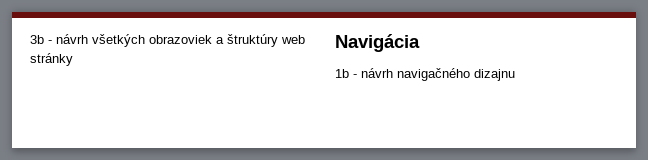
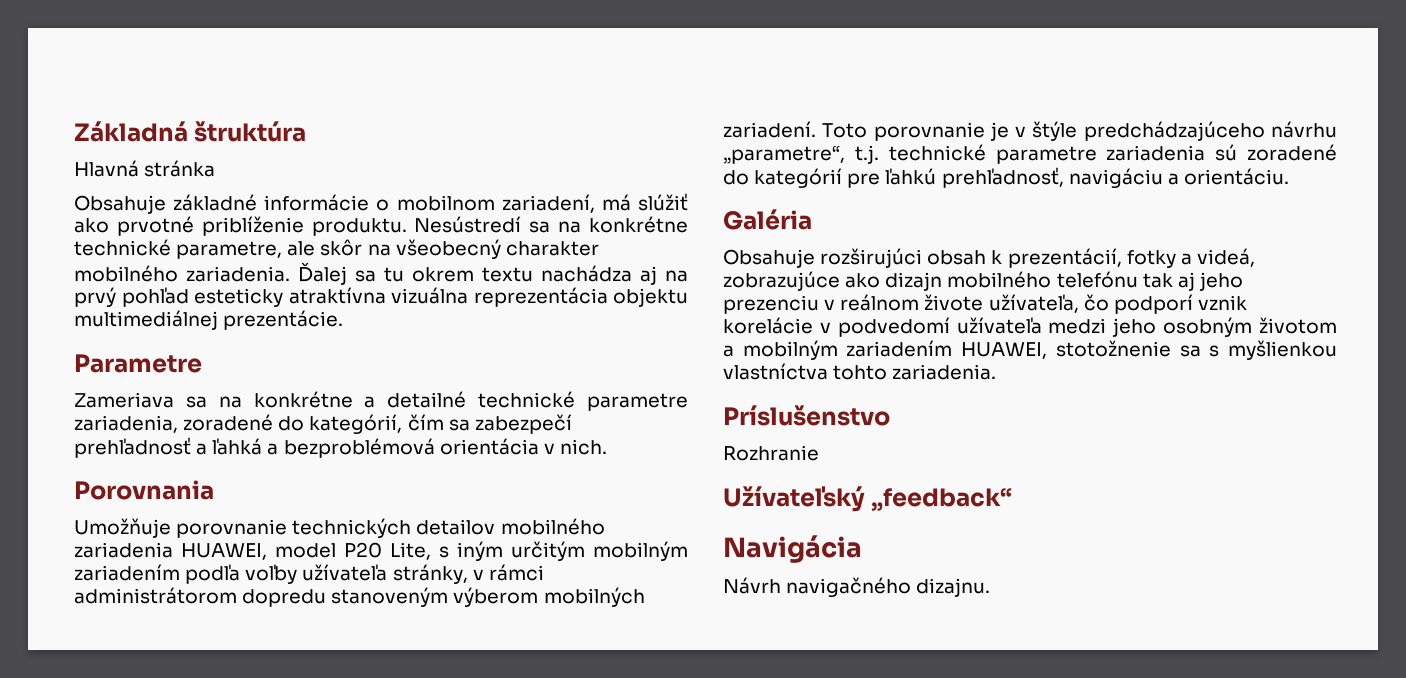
[30,34,305,47] [30,53,73,66] [335,34,420,52] [335,68,515,81] 3b - návrh všetkých obrazoviek a štruktúry web stránky // Navigácia // 1b - návrh navigačného dizajnu -> [74,121,307,142] [74,160,216,177] [74,193,688,214] [74,216,689,236] [74,239,599,259] [74,262,688,285] [74,287,688,307] [74,310,344,330] [74,354,202,373] [74,391,689,411] [74,414,572,434] [74,437,607,458] [74,480,214,500] [74,518,605,538] [74,541,688,561] [74,564,544,584] [74,587,645,607] [723,121,1337,141] [723,144,1337,164] [723,167,1289,188] [723,209,812,230] [723,248,1255,268] [723,271,1243,291] [723,294,1247,314] [723,317,1337,337] [723,340,1337,360] [723,363,997,380] [723,405,890,426] [723,445,819,461] [723,486,1013,512] [723,535,862,563] [723,577,991,597] Základná štruktúra // Hlavná stránka // Obsahuje základné informácie o mobilnom zariadení, má slúžiť ako prvotné priblíženie produktu. Nesústredí sa na konkrétne technické parametre, ale skôr na všeobecný charakter mobilného zariadenia. Ďalej sa tu okrem textu nachádza aj na prvý pohľad esteticky atraktívna vizuálna reprezentácia objektu multimediálnej prezentácie. // Parametre // Zameriava sa na konkrétne a detailné technické parametre zariadenia, zoradené do kategórií, čím sa zabezpečí prehľadnosť a ľahká a bezproblémová orientácia v nich. // Porovnania // Umožňuje porovnanie technických detailov mobilného zariadenia HUAWEI, model P20 Lite, s iným určitým mobilným zariadením podľa voľby užívateľa stránky, v rámci administrátorom dopredu stanoveným výberom mobilných zariadení. Toto porovnanie je v štýle predchádzajúceho návrhu „parametre“, t.j. technické parametre zariadenia sú zoradené do kategórií pre ľahkú prehľadnosť, navigáciu a orientáciu. // Galéria // Obsahuje rozširujúci obsah k prezentácií, fotky a videá, zobrazujúce ako dizajn mobilného telefónu tak aj jeho prezenciu v reálnom živote užívateľa, čo podporí vznik korelácie v podvedomí užívateľa medzi jeho osobným životom a mobilným zariadením HUAWEI, stotožnenie sa s myšlienkou vlastníctva tohto zariadenia. // Príslušenstvo // Rozhranie // Užívateľský „feedback“ // Navigácia // Návrh navigačného dizajnu.

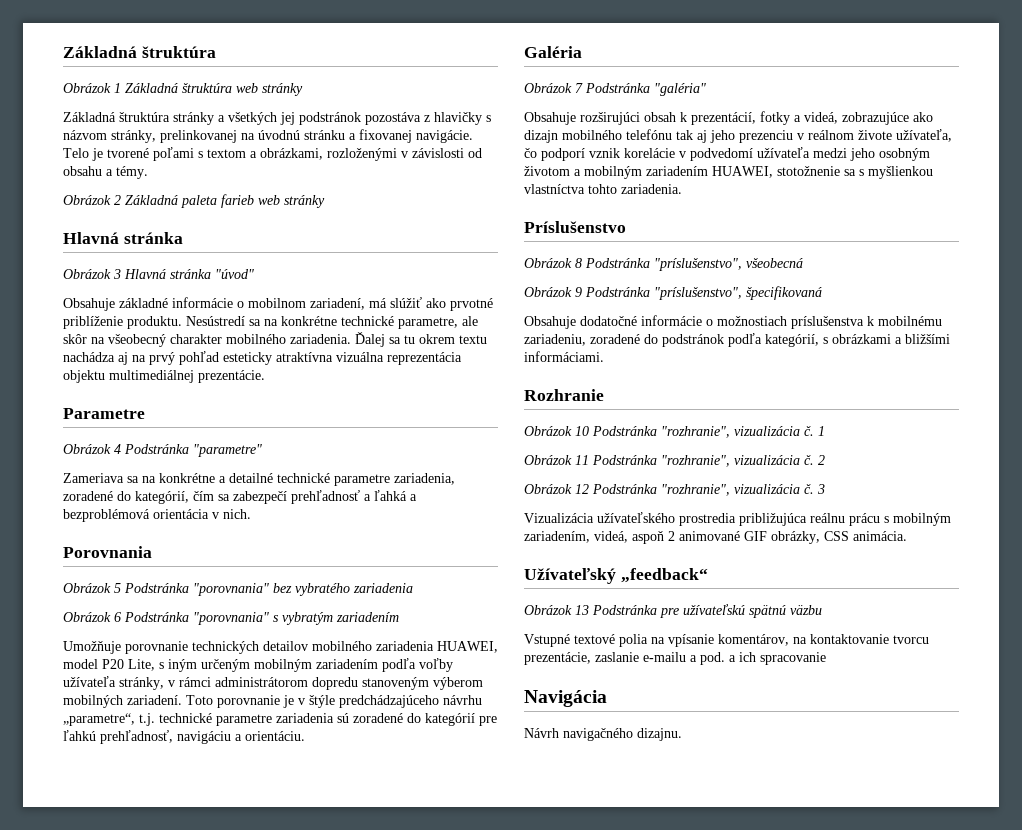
[74,160,216,177] Hlavná stránka -> [63,83,303,96] [63,112,491,125] [63,129,473,143] [63,147,482,161] [63,166,148,179] [63,194,325,208] [63,232,183,244] [63,269,254,279] Obrázok 1 Základná štruktúra web stránky // Základná štruktúra stránky a všetkých jej podstránok pozostáva z hlavičky s názvom stránky, prelinkovanej na úvodnú stránku a fixovanej navigácie. Telo je tvorené poľami s textom a obrázkami, rozloženými v závislosti od obsahu a témy. // Obrázok 2 Základná paleta farieb web stránky // Hlavná stránka // Obrázok 3 Hlavná stránka "úvod"
(202, 363) none -> [63,444,262,457] // Obrázok 4 Podstránka "parametre"
(214, 490) none -> [63,583,413,596] [63,612,399,625] // Obrázok 5 Podstránka "porovnania" bez vybratého zariadenia // Obrázok 6 Podstránka "porovnania" s vybratým zariadením
[511,541,585,561] určitým -> [201,659,250,672] určeným
(812, 219) none -> [524,83,706,96] // Obrázok 7 Podstránka "galéria"
[723,445,819,461] [723,486,1013,512] Rozhranie // Užívateľský „feedback“ -> [524,258,803,271] [524,286,822,300] [524,315,942,329] [524,333,950,347] [524,351,604,362] [524,389,604,401] [524,426,825,438] [524,455,825,467] [524,484,825,496] [524,512,951,526] [524,531,907,544] [524,568,708,584] [524,604,822,618] [524,634,929,647] [524,652,826,665] Obrázok 8 Podstránka "príslušenstvo", všeobecná // Obrázok 9 Podstránka "príslušenstvo", špecifikovaná // Obsahuje dodatočné informácie o možnostiach príslušenstva k mobilnému zariadeniu, zoradené do podstránok podľa kategórií, s obrázkami a bližšími informáciami. // Rozhranie // Obrázok 10 Podstránka "rozhranie", vizualizácia č. 1 // Obrázok 11 Podstránka "rozhranie", vizualizácia č. 2 // Obrázok 12 Podstránka "rozhranie", vizualizácia č. 3 // Vizualizácia užívateľského prostredia približujúca reálnu prácu s mobilným zariadením, videá, aspoň 2 animované GIF obrázky, CSS animácia. // Užívateľský „feedback“ // Obrázok 13 Podstránka pre užívateľskú spätnú väzbu // Vstupné textové polia na vpísanie komentárov, na kontaktovanie tvorcu prezentácie, zaslanie e-mailu a pod. a ich spracovanie

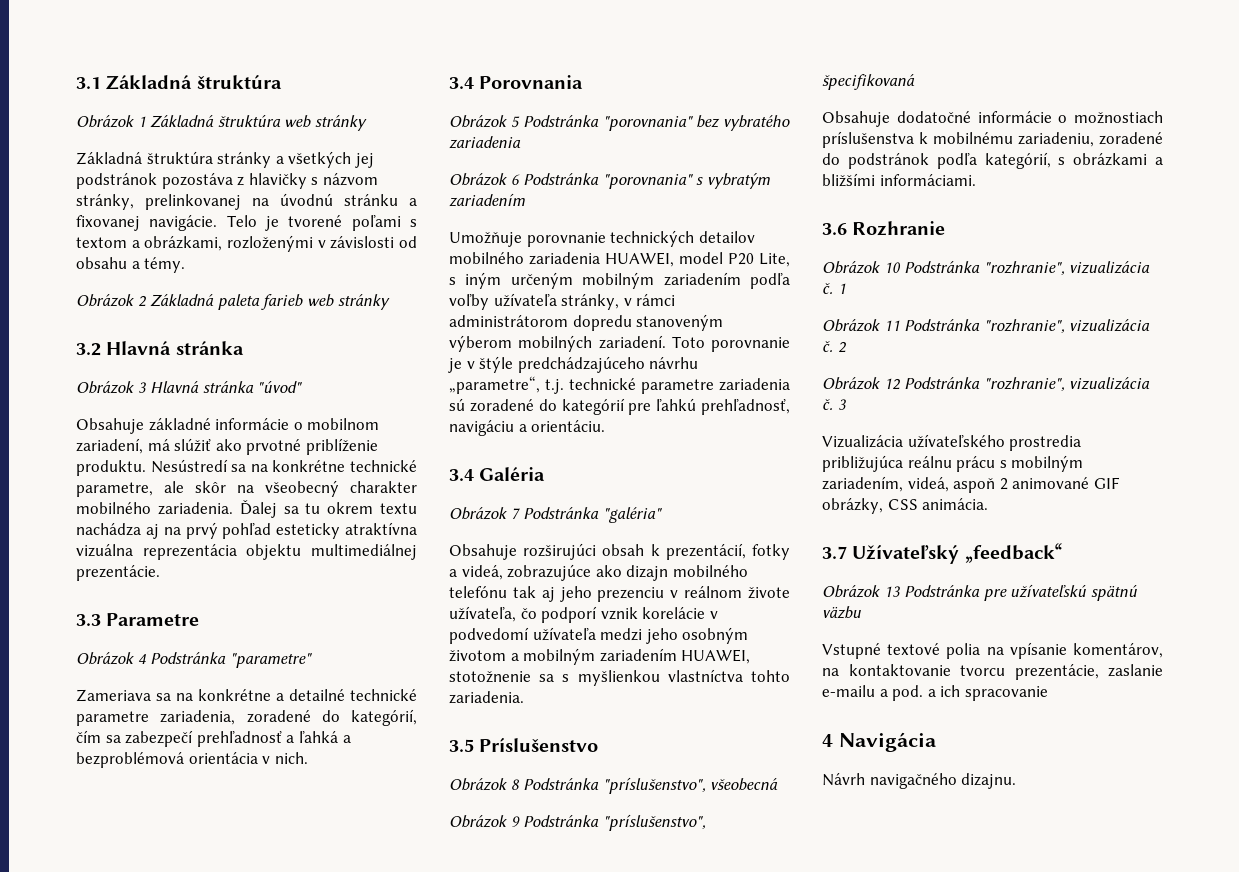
(63, 52) none -> [76,77,101,89] 3.1
(325, 201) none -> [76,343,101,356] 3.2
(265, 376) none -> [76,614,101,626] 3.3
(251, 514) none -> [449,77,474,89] 3.4
(305, 736) none -> [449,469,474,481] 3.4
(682, 189) none -> [449,739,474,752] 3.5
(604, 356) none -> [822,223,847,235] 3.6
(907, 536) none -> [822,546,847,559] 3.7
(826, 658) none -> [822,734,833,747] 4

